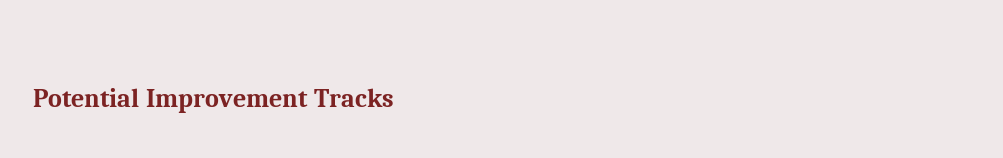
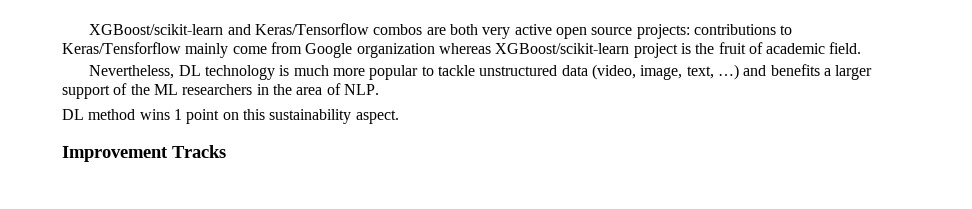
[33,88,139,107] Potential -> [89,23,793,39] [62,42,862,58] [89,64,873,80] [62,83,379,99] [62,109,399,124] XGBoost/scikit-learn and Keras/Tensorflow combos are both very active open source projects: contributions to Keras/Tensforflow mainly come from Google organization whereas XGBoost/scikit-learn project is the fruit of academic field. // Nevertheless, DL technology is much more popular to tackle unstructured data (video, image, text, …) and benefits a larger support of the ML researchers in the area of NLP. // DL method wins 1 point on this sustainability aspect. //

